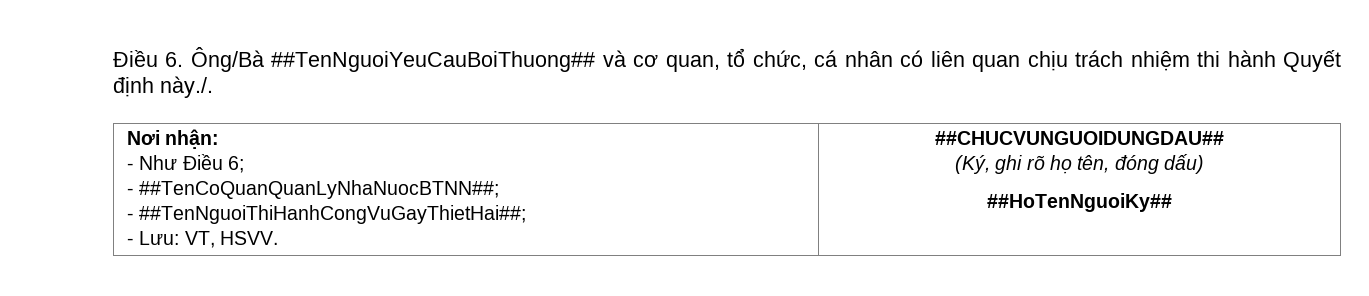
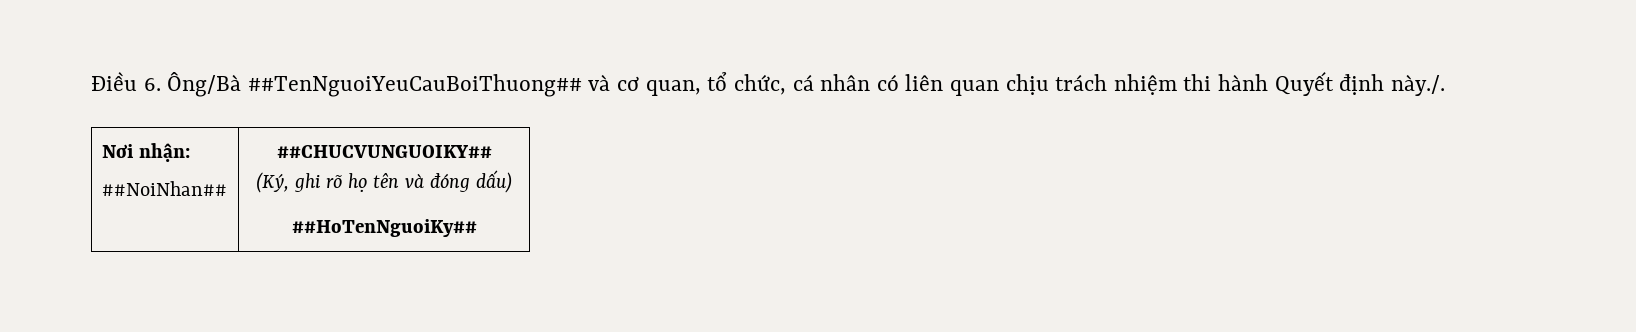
[127,154,244,173] [127,180,500,199] [127,205,527,224] [127,231,278,248] [935,131,1224,145] - Như Điều 6; // - ##TenCoQuanQuanLyNhaNuocBTNN##; // - ##TenNguoiThiHanhCongVuGayThietHai##; // - Lưu: VT, HSVV. | ##CHUCVUNGUOIDUNGDAU## -> [101,181,227,196] [276,145,492,158] ##NoiNhan## | ##CHUCVUNGUOIKY##
[1077,155,1110,173] tên, -> [372,173,424,188] tên và

